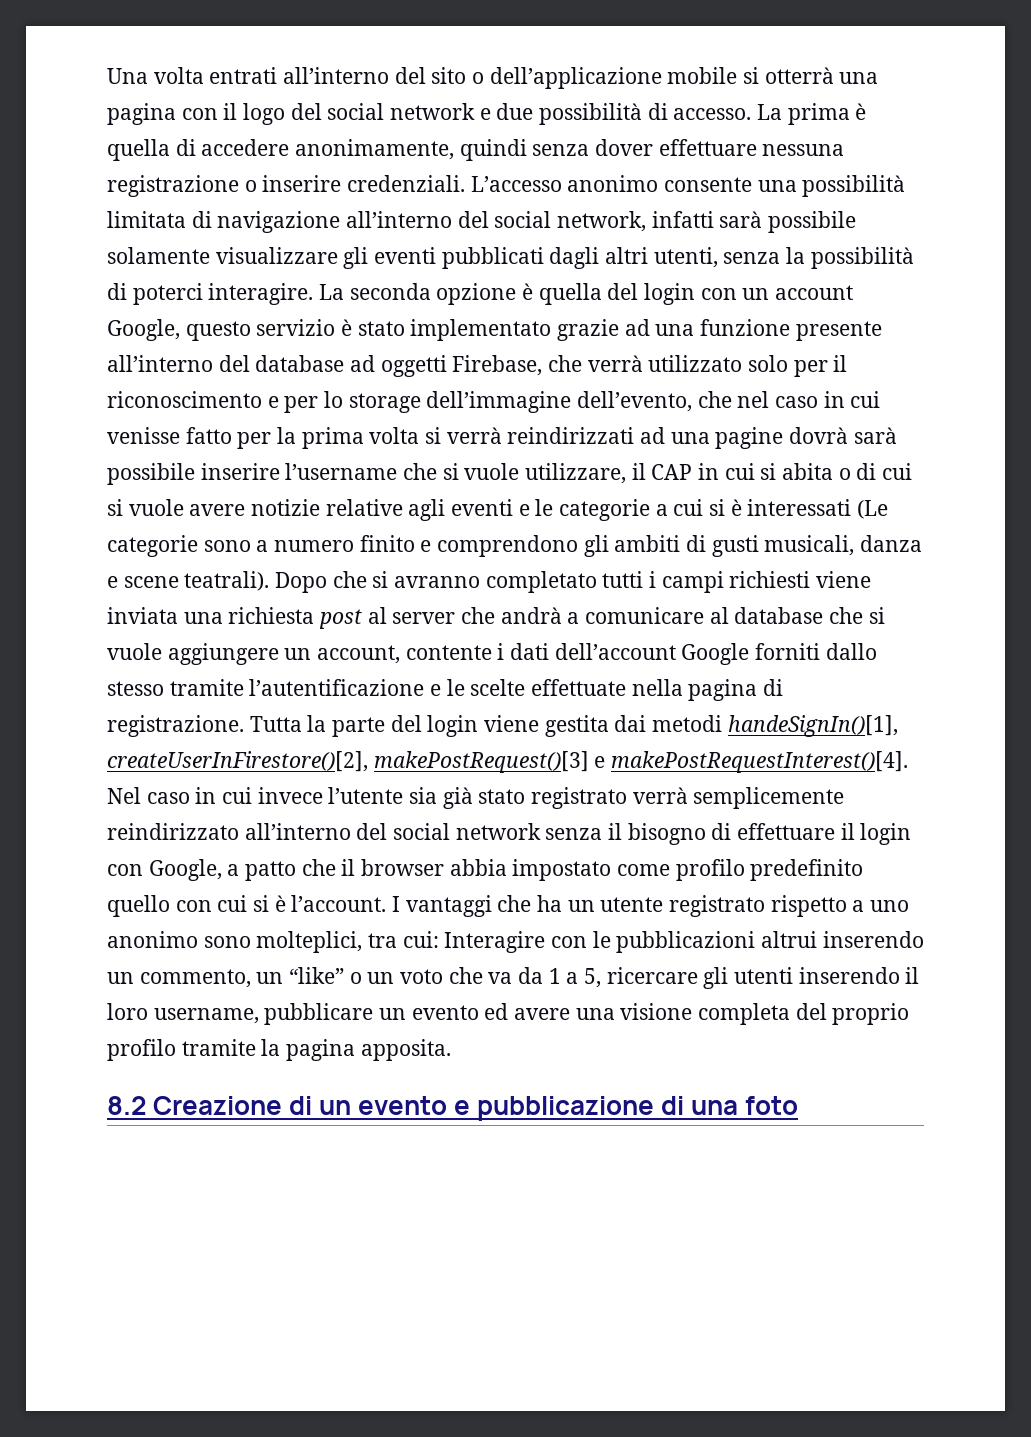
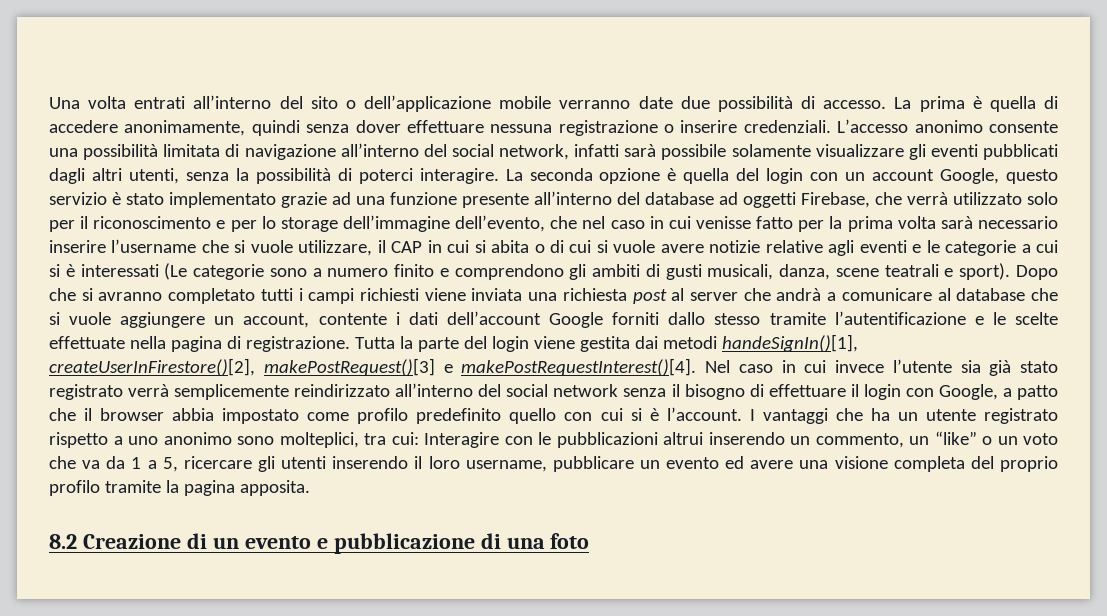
[743,67,879,84] [107,103,491,125] si otterrà una pagina con il logo del social network e -> [559,96,673,109] verranno date
[425,427,897,449] [107,463,195,485] si verrà reindirizzati ad una pagine dovrà sarà possibile -> [940,216,1058,229] sarà necessario
[860,535,923,552] [107,571,270,591] danza e scene teatrali). -> [779,263,1011,280] danza, scene teatrali e sport).

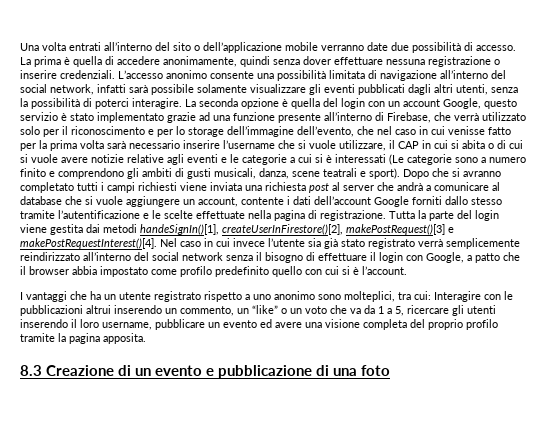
[617,192,796,208] del database ad oggetti -> [375,112,384,121] di
(742, 414) none -> (407, 270) //
[49,534,77,549] 8.2 -> [20,365,42,376] 8.3

